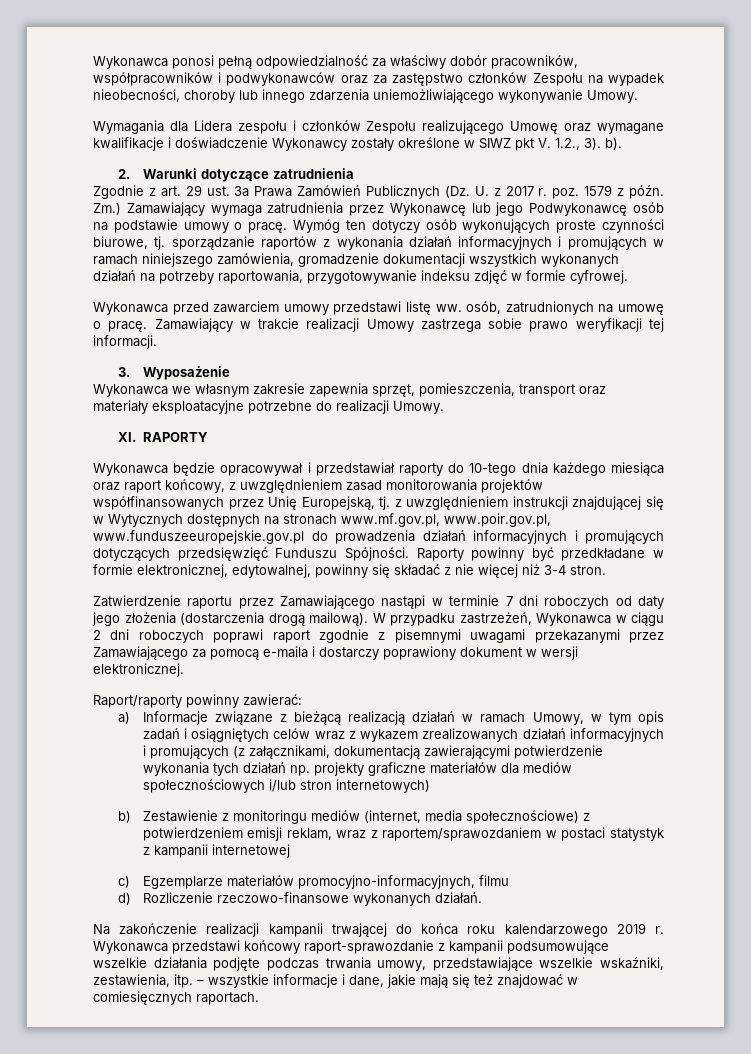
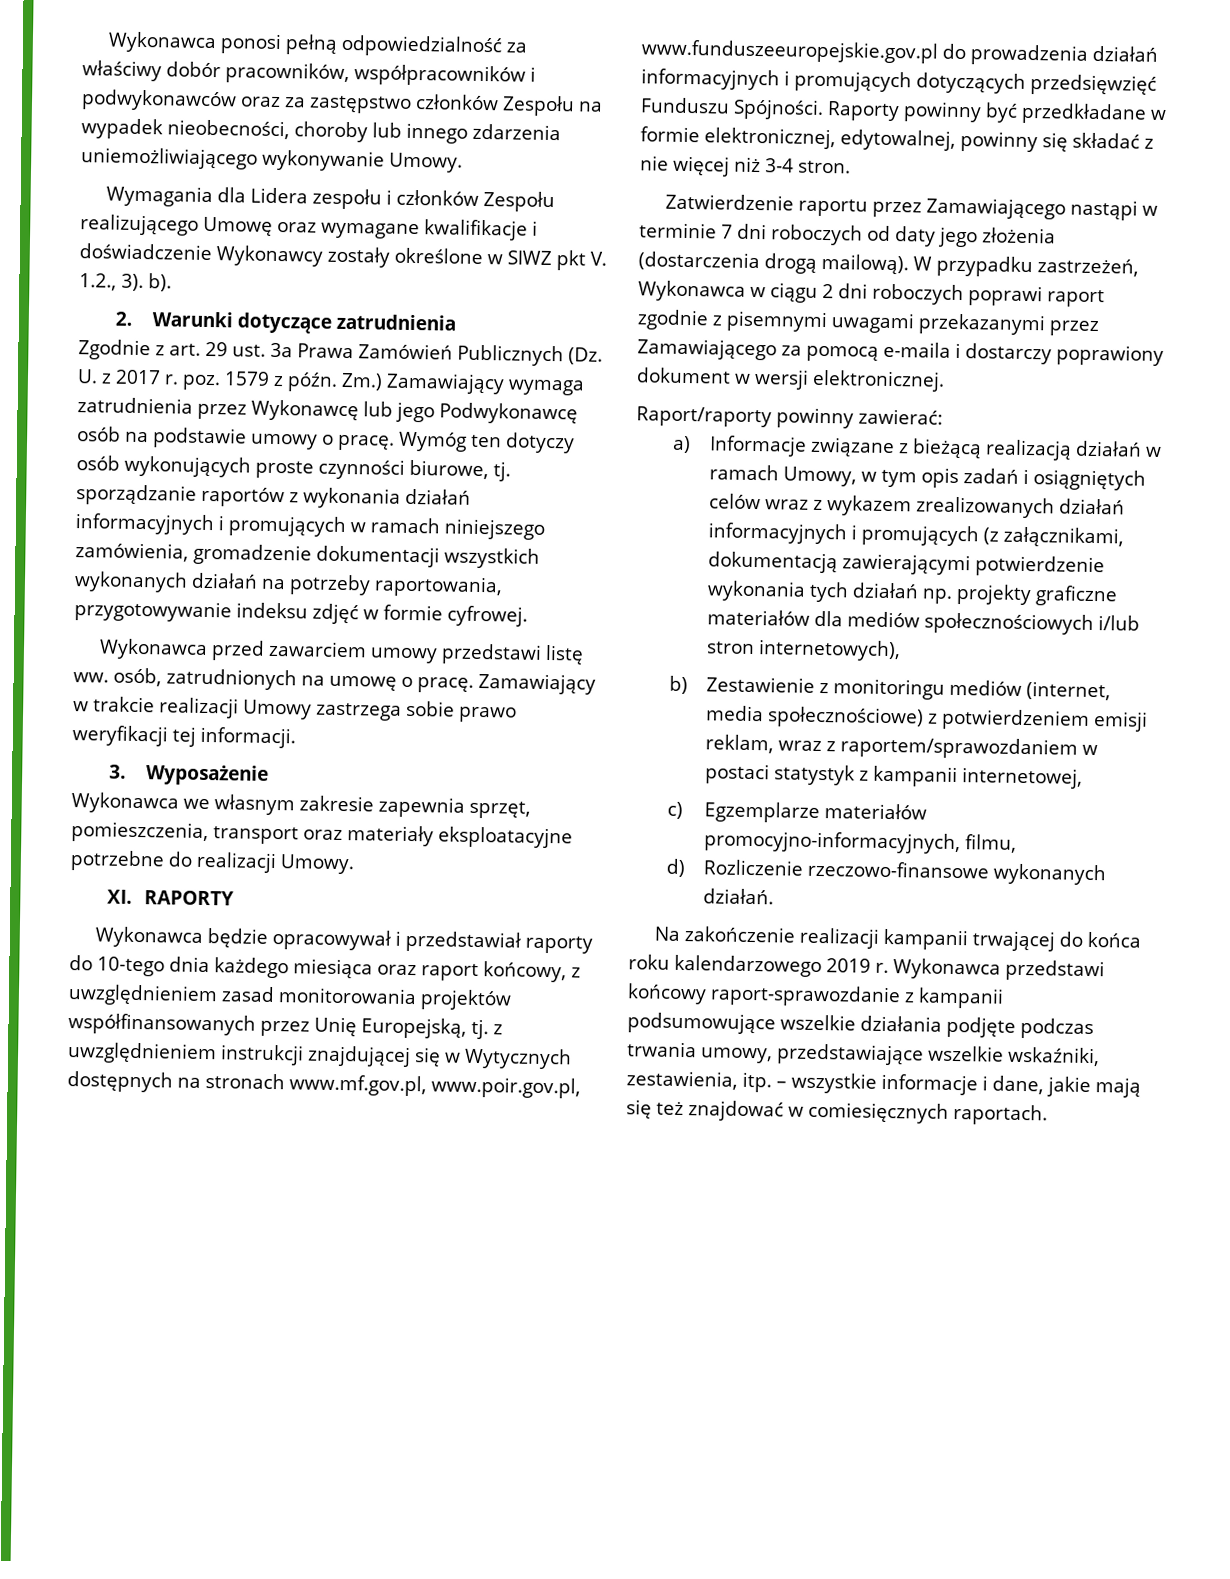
[335,779,430,793] internetowych) -> [757,639,901,662] internetowych),
[211,844,290,858] internetowej -> [961,767,1083,789] internetowej,
[478,875,509,886] filmu -> [964,834,1017,853] filmu,

